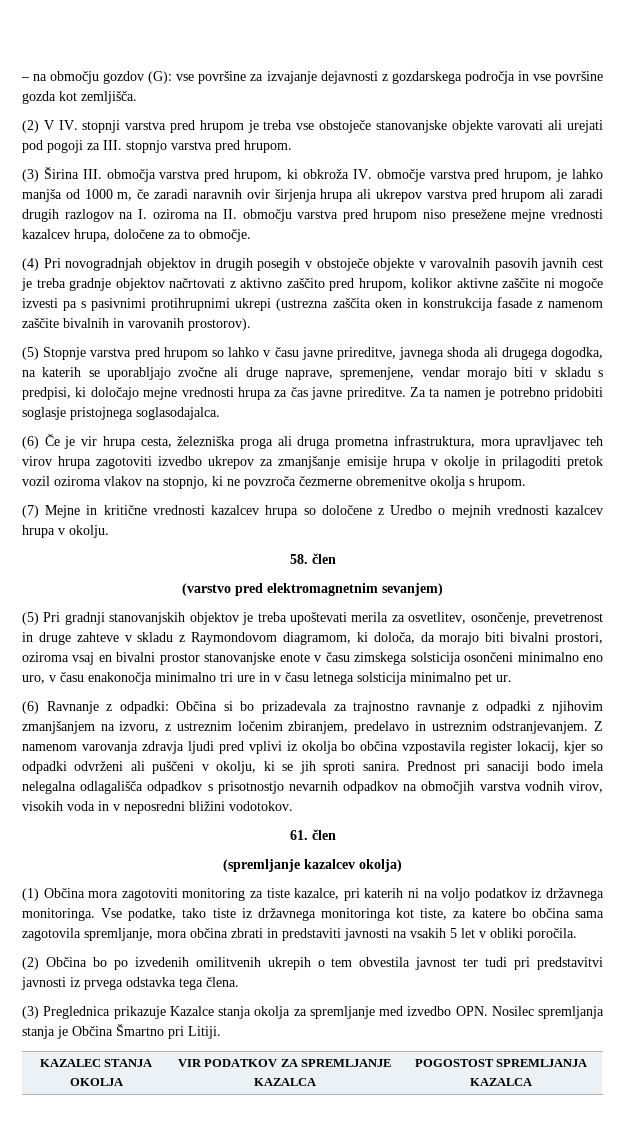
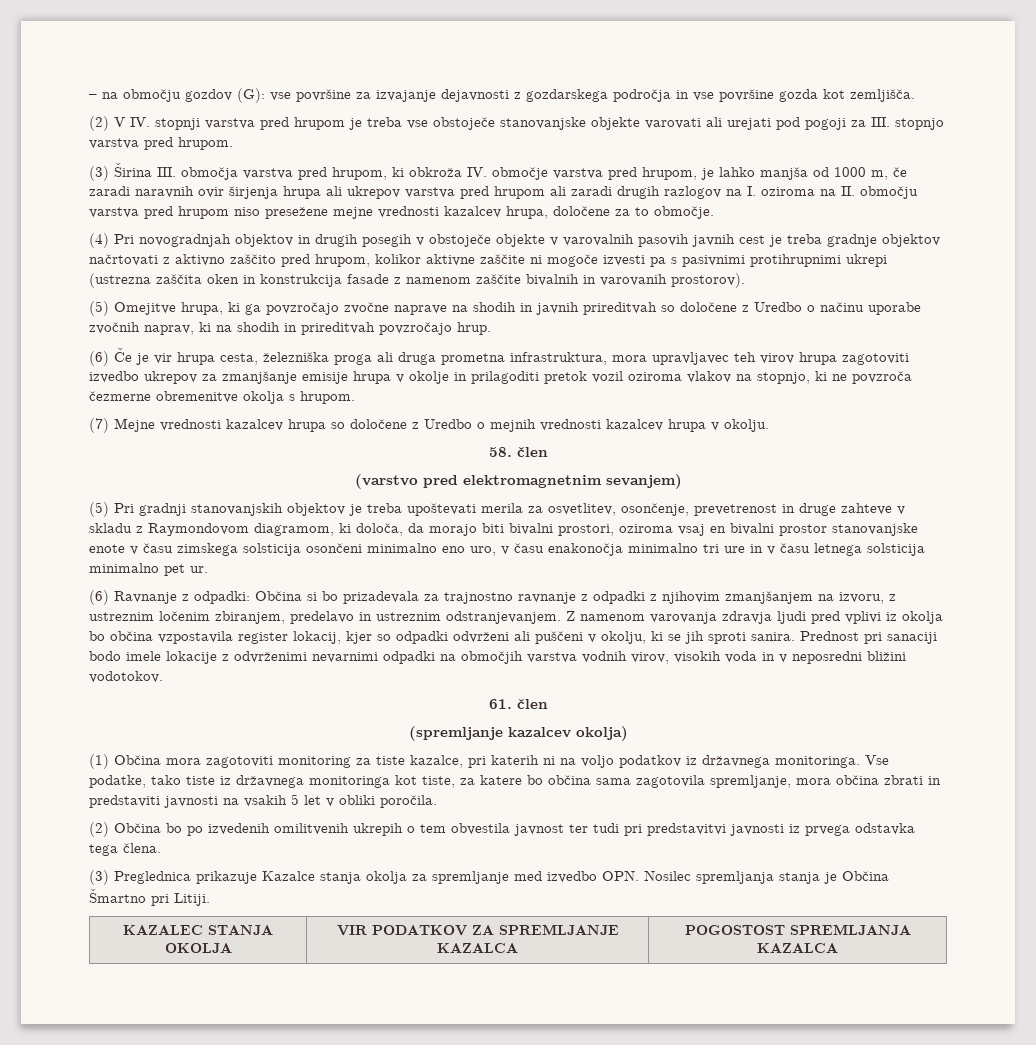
[43,347,603,360] [22,367,604,380] [22,387,603,400] [22,407,220,420] Stopnje varstva pred hrupom so lahko v času javne prireditve, javnega shoda ali drugega dogodka, na katerih se uporabljajo zvočne ali druge naprave, spremenjene, vendar morajo biti v skladu s predpisi, ki določajo mejne vrednosti hrupa za čas javne prireditve. Za ta namen je potrebno pridobiti soglasje pristojnega soglasodajalca. -> [114,302,921,315] [89,322,491,335] Omejitve hrupa, ki ga povzročajo zvočne naprave na shodih in javnih prireditvah so določene z Uredbo o načinu uporabe zvočnih naprav, ki na shodih in prireditvah povzročajo hrup.
[86,505,147,515] in kritične -> (155, 425) none
[571,761,604,771] [22,781,399,794] imela nelegalna odlagališča odpadkov s prisotnostjo nevarnih odpadkov -> [126,651,435,664] imele lokacije z odvrženimi nevarnimi odpadki

